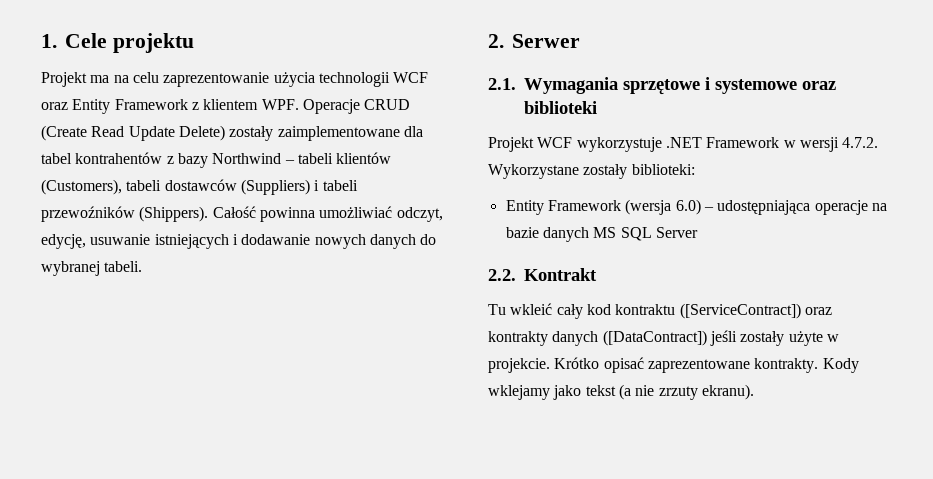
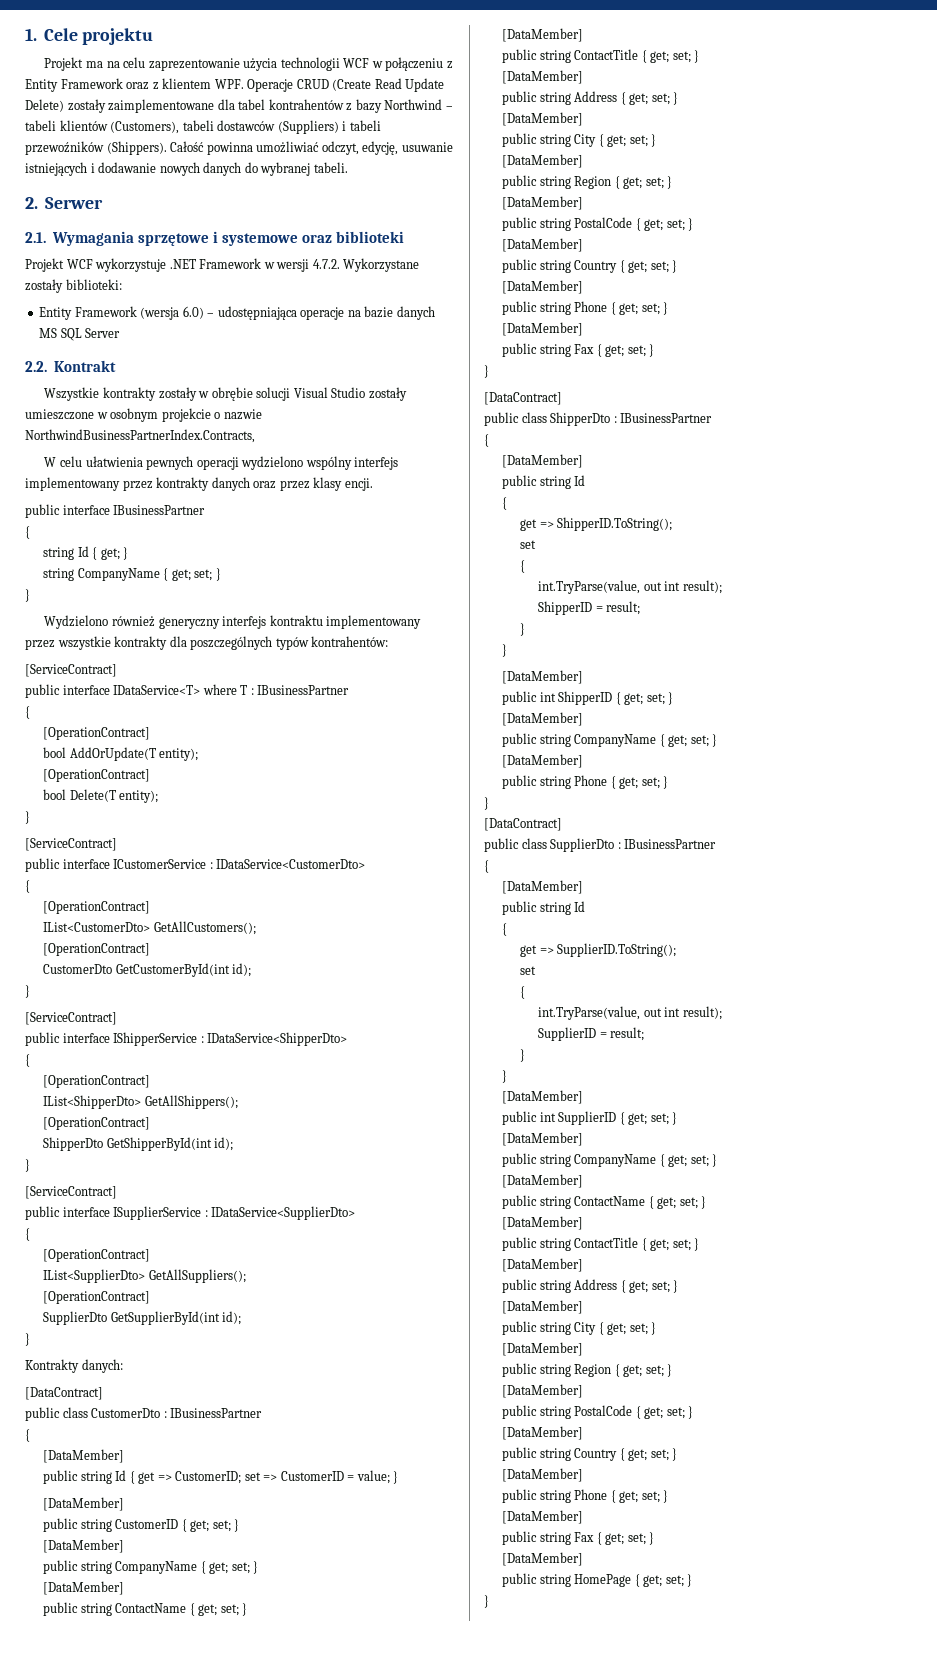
[41,99,188,114] oraz Entity Framework -> [371,57,453,71] [25,78,150,92] w połączeniu z Entity Framework oraz
[488,303,832,319] [488,330,839,346] [488,357,859,373] [488,384,754,400] Tu wkleić cały kod kontraktu ([ServiceContract]) oraz kontrakty danych ([DataContract]) jeśli zostały użyte w projekcie. Krótko opisać zaprezentowane kontrakty. Kody wklejamy jako tekst (a nie zrzuty ekranu). -> [44,387,407,401] [25,408,262,422] [25,429,255,443] [44,456,399,470] [25,477,373,491] [25,504,206,518] [25,526,30,539] [43,546,129,560] [43,568,221,581] [25,589,30,602] [44,615,422,629] [25,636,389,650] [25,664,117,677] [25,684,350,698] [25,706,30,719] [43,727,151,740] [43,747,199,761] [43,769,151,782] [43,789,159,803] [25,811,30,824] [25,838,117,851] [25,858,366,872] [25,880,30,893] [43,901,151,914] [43,921,256,935] [43,943,151,956] [43,963,252,977] [25,985,30,998] [25,1012,117,1025] [25,1032,348,1046] [25,1054,30,1067] [43,1075,151,1088] [43,1095,238,1109] [43,1117,151,1130] [43,1137,234,1151] [25,1159,30,1172] [25,1186,117,1199] [25,1206,356,1220] [25,1228,30,1241] [43,1249,151,1262] [43,1269,246,1283] [43,1291,151,1304] [43,1311,242,1325] [25,1333,30,1346] [25,1359,123,1373] [25,1387,103,1400] [25,1407,263,1421] [25,1429,30,1442] [43,1449,125,1463] [43,1470,399,1484] [43,1497,125,1511] [43,1518,240,1532] [43,1539,125,1553] [43,1560,259,1574] [43,1581,125,1595] [43,1602,248,1616] [502,28,584,42] [502,49,700,63] [502,70,584,84] [502,91,679,105] [502,112,584,126] [502,133,657,147] [502,154,584,168] [502,175,673,189] [502,196,584,210] [502,217,694,231] [502,238,584,252] [502,259,678,273] [502,280,584,294] [502,301,669,315] [502,322,584,336] [502,343,655,357] [484,365,489,378] [484,392,562,405] [484,412,713,426] [484,434,489,447] [502,454,584,468] [502,475,586,489] [502,497,508,510] [520,517,673,531] [520,540,537,549] [520,560,526,573] [538,580,722,594] [538,601,641,615] [520,623,526,636] [502,644,508,657] [502,670,584,684] [502,691,674,705] [502,712,584,726] [502,733,718,747] [502,754,584,768] [502,775,669,789] [484,797,489,810] [484,818,562,831] [484,838,717,852] [484,860,489,873] [502,880,584,894] [502,901,586,915] [502,923,508,936] [520,943,677,957] [520,966,537,975] [520,986,526,999] [538,1006,722,1020] [538,1027,645,1041] [520,1049,526,1062] [502,1070,508,1083] [502,1090,584,1104] [502,1111,678,1125] [502,1132,584,1146] [502,1153,718,1167] [502,1174,584,1188] [502,1195,707,1209] [502,1216,584,1230] [502,1237,700,1251] [502,1258,584,1272] [502,1279,679,1293] [502,1300,584,1314] [502,1321,657,1335] [502,1342,584,1356] [502,1363,673,1377] [502,1384,584,1398] [502,1405,694,1419] [502,1426,584,1440] [502,1447,678,1461] [502,1468,584,1482] [502,1489,669,1503] [502,1510,584,1524] [502,1531,655,1545] [502,1552,584,1566] [502,1573,693,1587] [484,1595,489,1608] Wszystkie kontrakty zostały w obrębie solucji Visual Studio zostały umieszczone w osobnym projekcie o nazwie NorthwindBusinessPartnerIndex.Contracts, // W celu ułatwienia pewnych operacji wydzielono wspólny interfejs implementowany przez kontrakty danych oraz przez klasy encji. // public interface IBusinessPartner // { // string Id { get; } // string CompanyName { get; set; } // } // Wydzielono również generyczny interfejs kontraktu implementowany przez wszystkie kontrakty dla poszczególnych typów kontrahentów: // [ServiceContract] // public interface IDataService<T> where T : IBusinessPartner // { // [OperationContract] // bool AddOrUpdate(T entity); // [OperationContract] // bool Delete(T entity); // } // [ServiceContract] // public interface ICustomerService : IDataService<CustomerDto> // { // [OperationContract] // IList<CustomerDto> GetAllCustomers(); // [OperationContract] // CustomerDto GetCustomerById(int id); // } // [ServiceContract] // public interface IShipperService : IDataService<ShipperDto> // { // [OperationContract] // IList<ShipperDto> GetAllShippers(); // [OperationContract] // ShipperDto GetShipperById(int id); // } // [ServiceContract] // public interface ISupplierService : IDataService<SupplierDto> // { // [OperationContract] // IList<SupplierDto> GetAllSuppliers(); // [OperationContract] // SupplierDto GetSupplierById(int id); // } // Kontrakty danych: // [DataContract] // public class CustomerDto : IBusinessPartner // { // [DataMember] // public string Id { get => CustomerID; set => CustomerID = value; } // [DataMember] // public string CustomerID { get; set; } // [DataMember] // public string CompanyName { get; set; } // [DataMember] // public string ContactName { get; set; } // [DataMember] // public string ContactTitle { get; set; } // [DataMember] // public string Address { get; set; } // [DataMember] // public string City { get; set; } // [DataMember] // public string Region { get; set; } // [DataMember] // public string PostalCode { get; set; } // [DataMember] // public string Country { get; set; } // [DataMember] // public string Phone { get; set; } // [DataMember] // public string Fax { get; set; } // } // [DataContract] // public class ShipperDto : IBusinessPartner // { // [DataMember] // public string Id // { // get => ShipperID.ToString(); // set // { // int.TryParse(value, out int result); // ShipperID = result; // } // } // [DataMember] // public int ShipperID { get; set; } // [DataMember] // public string CompanyName { get; set; } // [DataMember] // public string Phone { get; set; } // } // [DataContract] // public class SupplierDto : IBusinessPartner // { // [DataMember] // public string Id // { // get => SupplierID.ToString(); // set // { // int.TryParse(value, out int result); // SupplierID = result; // } // } // [DataMember] // public int SupplierID { get; set; } // [DataMember] // public string CompanyName { get; set; } // [DataMember] // public string ContactName { get; set; } // [DataMember] // public string ContactTitle { get; set; } // [DataMember] // public string Address { get; set; } // [DataMember] // public string City { get; set; } // [DataMember] // public string Region { get; set; } // [DataMember] // public string PostalCode { get; set; } // [DataMember] // public string Country { get; set; } // [DataMember] // public string Phone { get; set; } // [DataMember] // public string Fax { get; set; } // [DataMember] // public string HomePage { get; set; } // }

